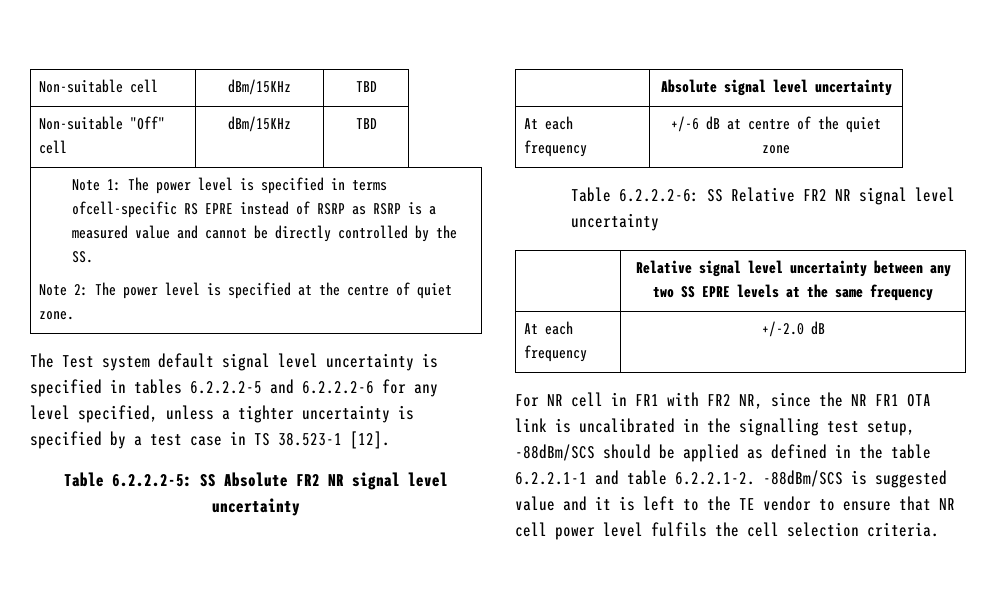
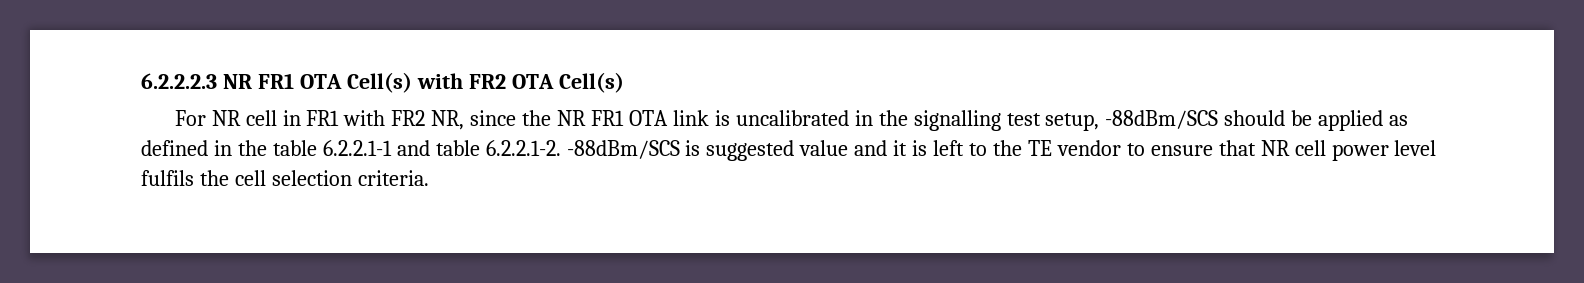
[38,79,158,93] [228,79,291,95] [355,81,377,92] [38,116,165,130] [38,140,67,154] [228,116,291,132] [355,118,377,129] [72,177,388,194] [72,201,437,218] [72,225,458,242] [72,251,94,263] [38,282,452,299] [38,311,74,320] [30,353,438,371] [30,379,438,397] [30,405,414,423] [30,431,390,449] [64,472,448,490] [212,498,300,516] [660,79,892,96] [523,116,573,130] [523,140,587,157] [671,116,881,133] [762,145,790,154] [570,187,955,205] [570,213,659,231] [635,260,951,277] [653,284,933,301] [523,321,573,335] [523,345,587,362] [761,321,825,337] Non-suitable cell | dBm/15KHz | TBD // Non-suitable "Off" cell | dBm/15KHz | TBD // Note 1: The power level is specified in terms ofcell-specific RS EPRE instead of RSRP as RSRP is a measured value and cannot be directly controlled by the SS. // Note 2: The power level is specified at the centre of quiet zone. // The Test system default signal level uncertainty is specified in tables 6.2.2.2-5 and 6.2.2.2-6 for any level specified, unless a tighter uncertainty is specified by a test case in TS 38.523-1 [12]. // Table 6.2.2.2-5: SS Absolute FR2 NR signal level uncertainty // | Absolute signal level uncertainty // At each frequency | +/-6 dB at centre of the quiet zone // Table 6.2.2.2-6: SS Relative FR2 NR signal level uncertainty // | Relative signal level uncertainty between any two SS EPRE levels at the same frequency // At each frequency | +/-2.0 dB -> [141,72,624,93] 6.2.2.2.3 NR FR1 OTA Cell(s) with FR2 OTA Cell(s)

